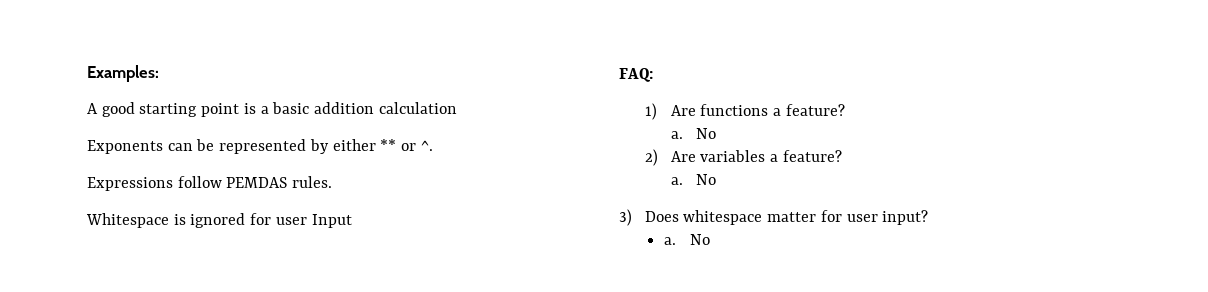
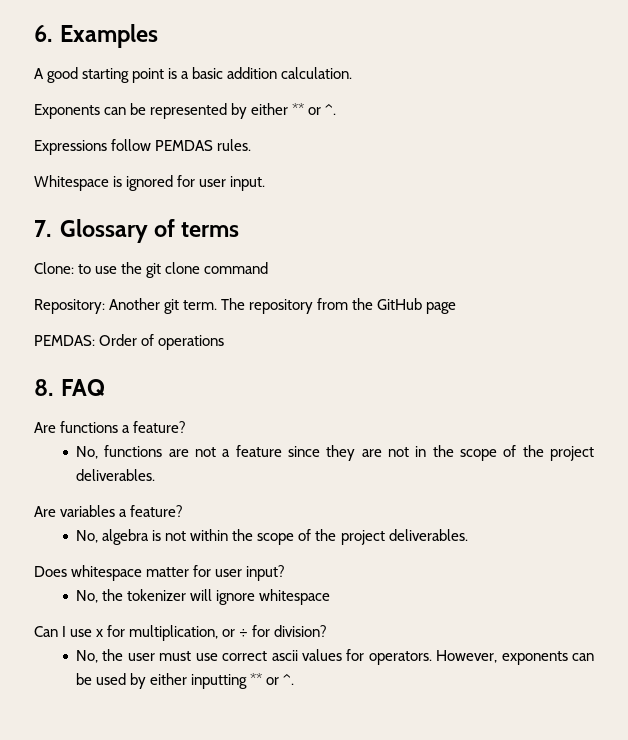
[87,65,159,82] Examples: -> [34,24,158,48] 6. Examples
[378,102,457,114] calculation -> [281,67,353,79] calculation.
[311,214,352,228] [619,68,653,82] [644,103,845,120] [670,128,717,139] [644,149,842,166] [670,174,717,185] [619,209,632,226] Input // FAQ: // 1) Are functions a feature? // a. No // 2) Are variables a feature? // a. No // 3) -> [230,176,266,191] [34,219,240,243] [34,262,269,278] [34,298,457,314] [34,334,225,350] [34,379,106,396] [34,421,187,433] [76,445,594,461] [76,469,156,481] [34,505,184,517] [76,529,468,545] input. // 7. Glossary of terms // Clone: to use the git clone command // Repository: Another git term. The repository from the GitHub page // PEMDAS: Order of operations // 8. FAQ // Are functions a feature? // No, functions are not a feature since they are not in the scope of the project deliverables. // Are variables a feature? // No, algebra is not within the scope of the project deliverables. //
[664,234,710,245] a. No -> [76,589,331,605] [34,625,328,641] [76,649,594,665] [76,673,295,689] No, the tokenizer will ignore whitespace // Can I use x for multiplication, or ÷ for division? // No, the user must use correct ascii values for operators. However, exponents can be used by either inputting ** or ^.

